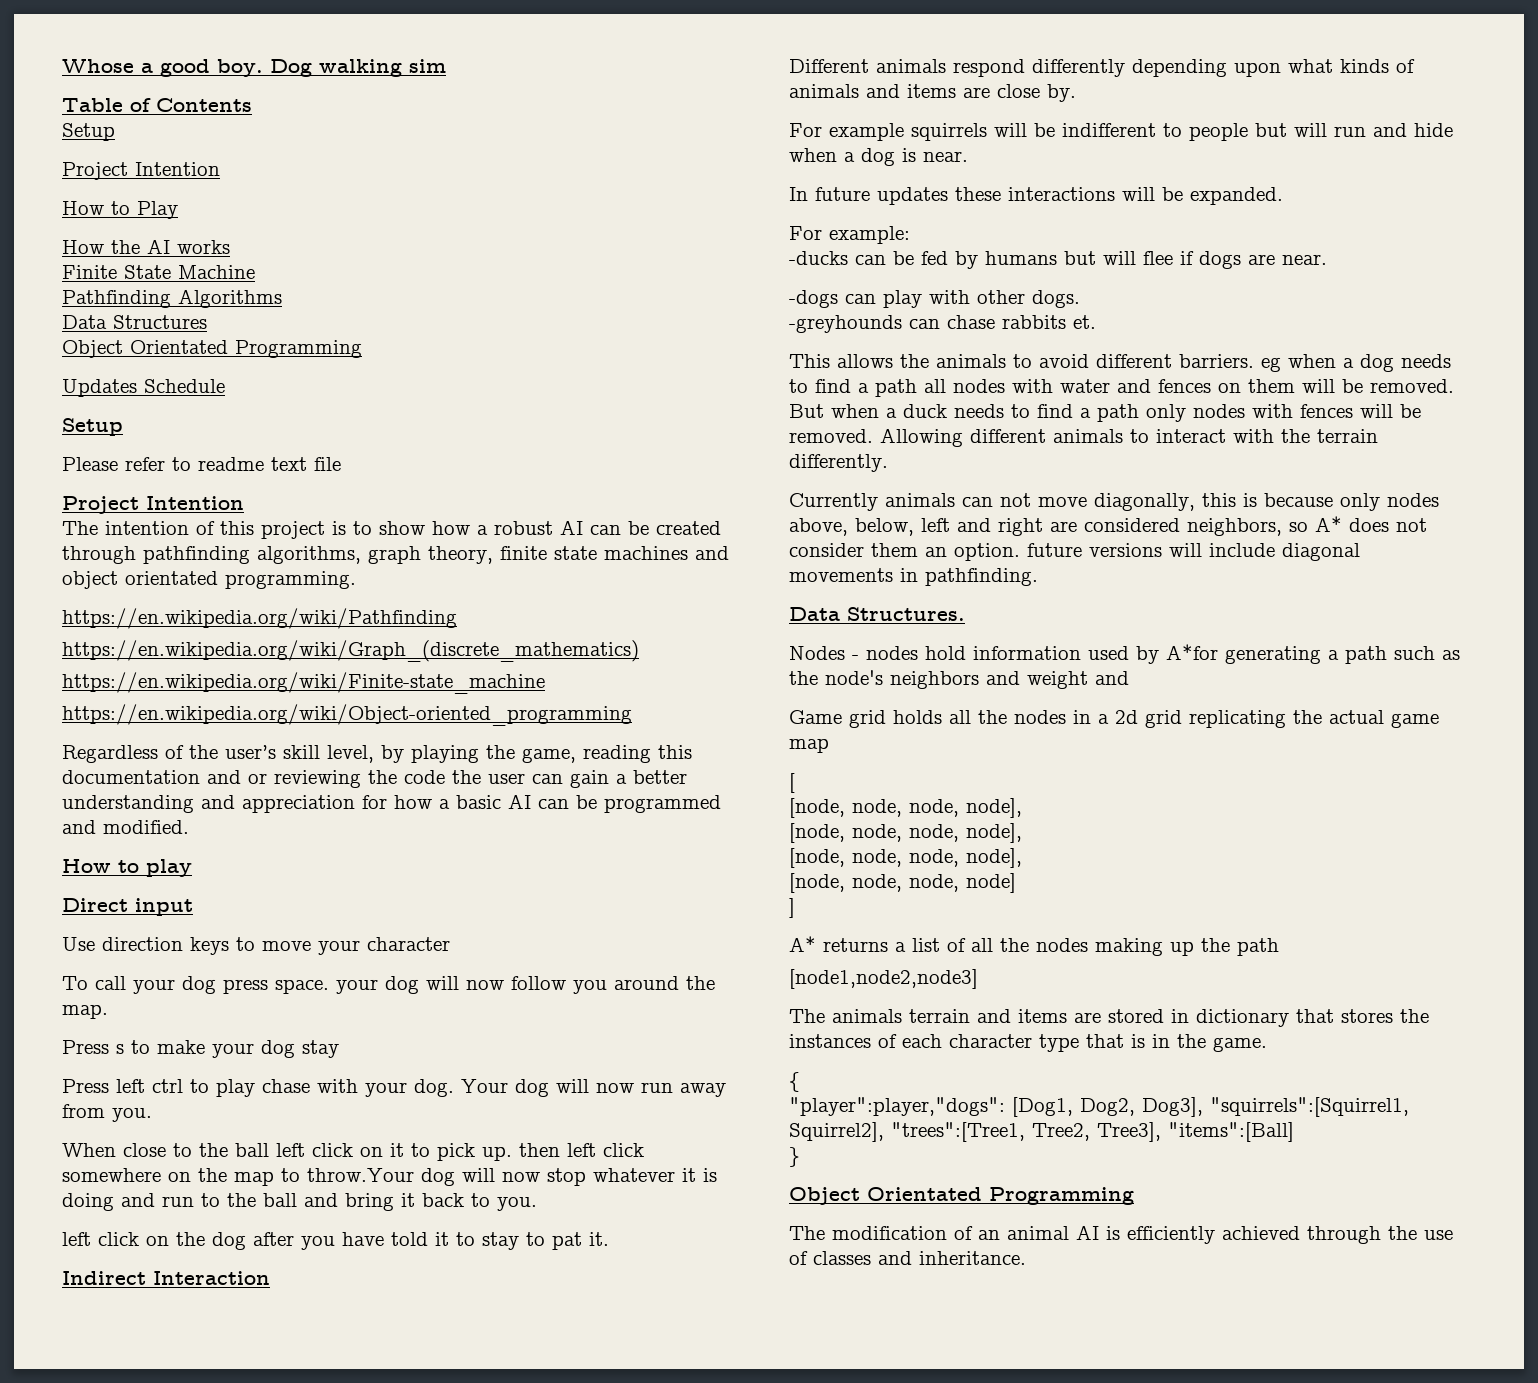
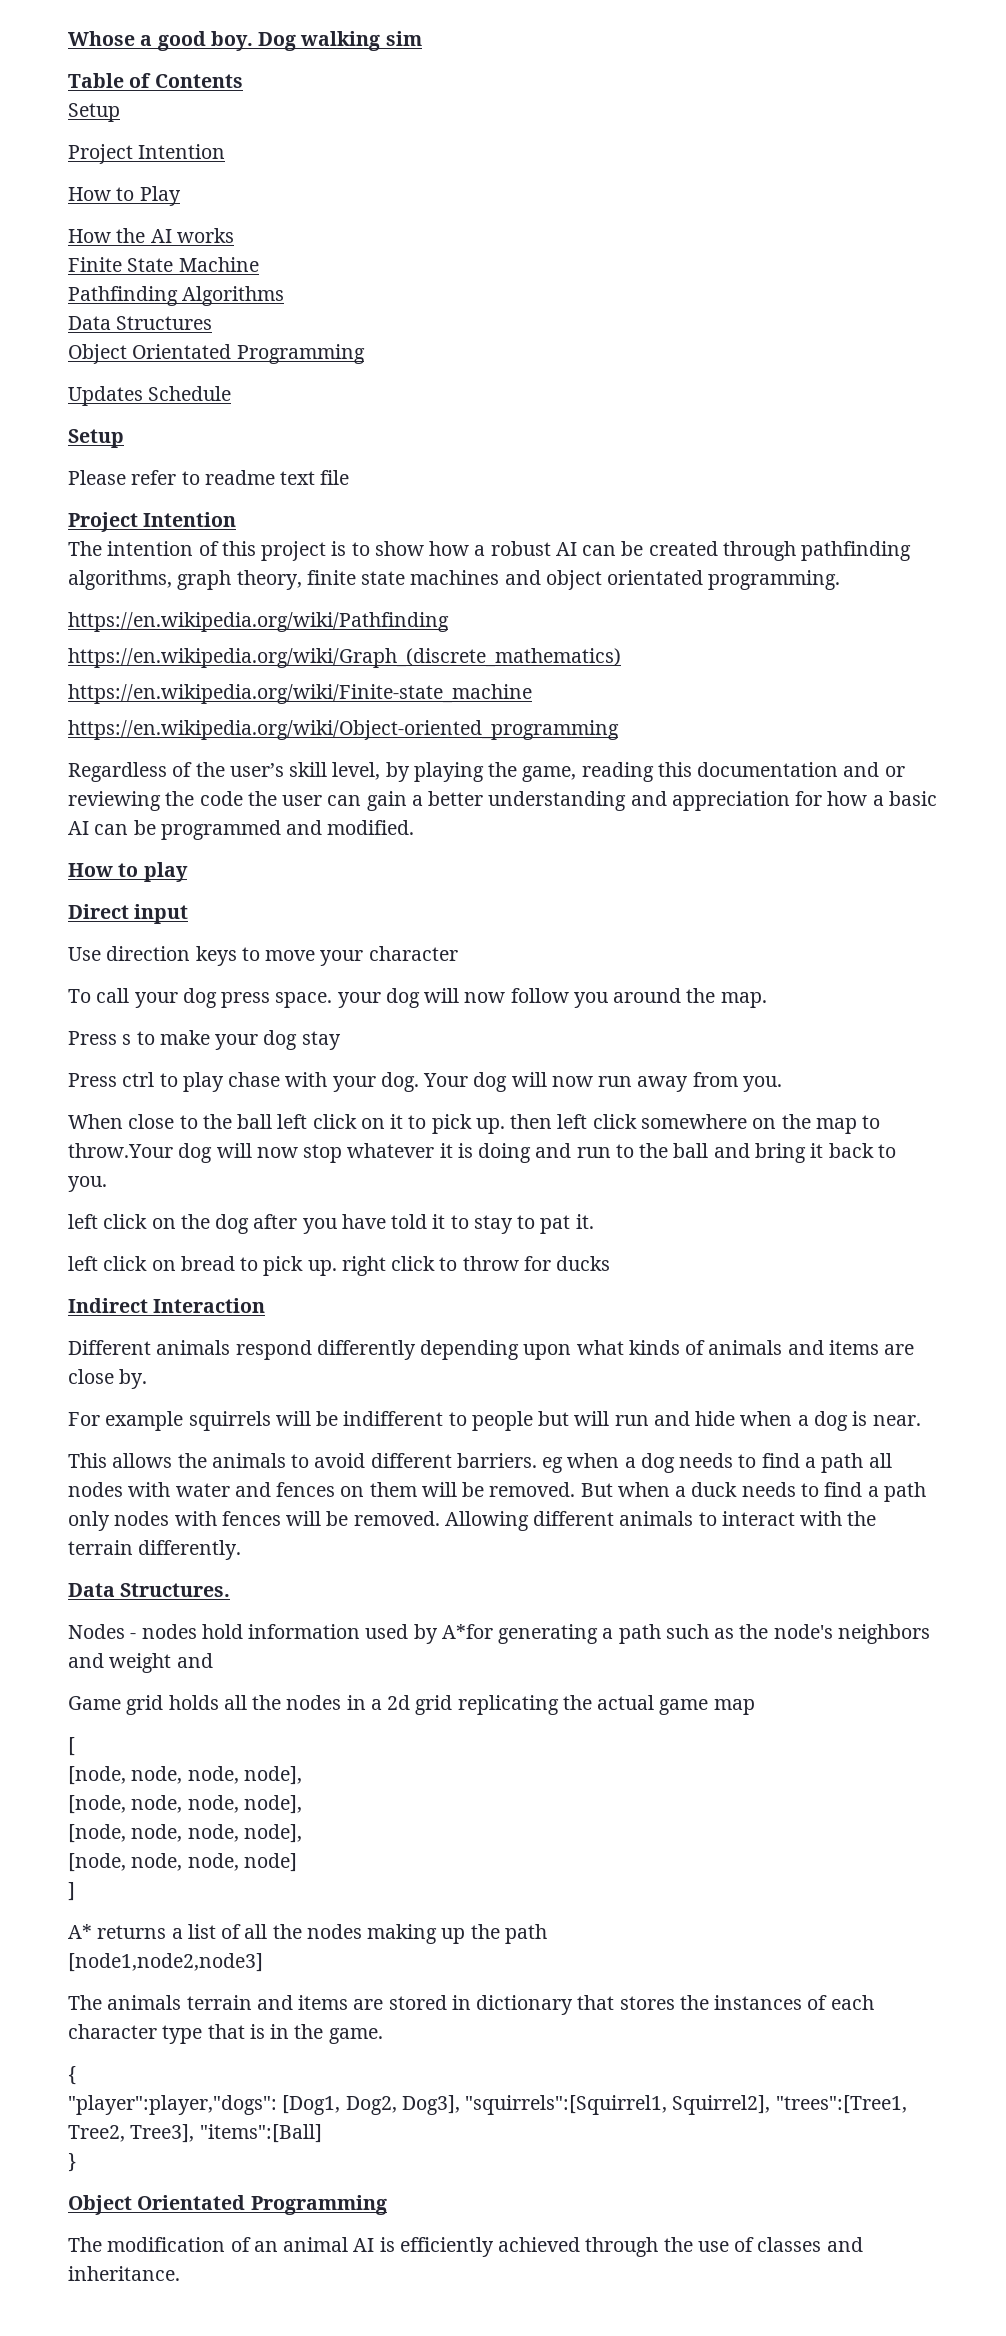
[116,1079,145,1093] left -> (117, 1080) none
(609, 1239) none -> [68,1256,611,1276] // left click on bread to pick up. right click to throw for ducks
[789,187,1283,205] [789,226,910,244] [789,251,1327,269] [789,290,1080,308] [789,315,1096,333] // In future updates these interactions will be expanded. // For example: // -ducks can be fed by humans but will flee if dogs are near. // -dogs can play with other dogs. // -greyhounds can chase rabbits et. -> (921, 1420) none
[789,493,1439,511] [789,516,1427,536] [789,543,1360,561] [789,568,1038,586] // Currently animals can not move diagonally, this is because only nodes above, below, left and right are considered neighbors, so A* does not consider them an option. future versions will include diagonal movements in pathfinding. -> (242, 1550) none

